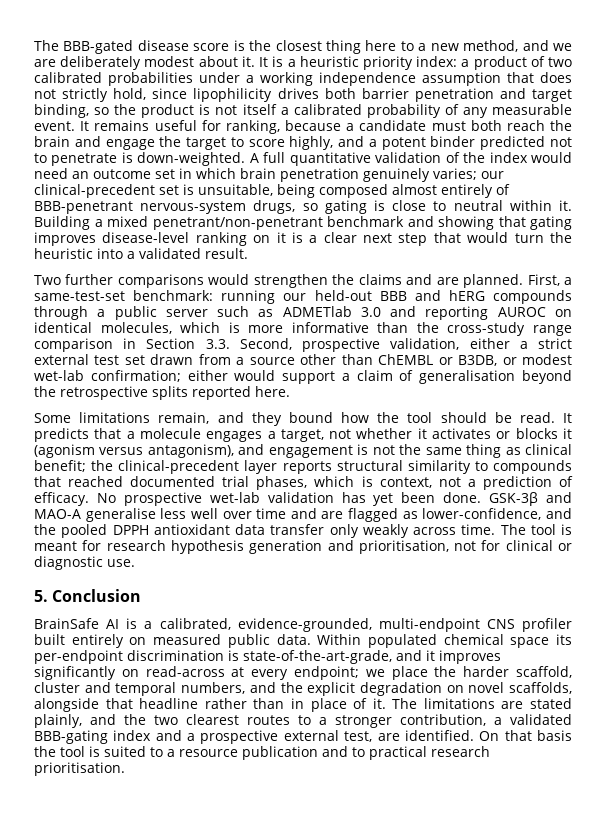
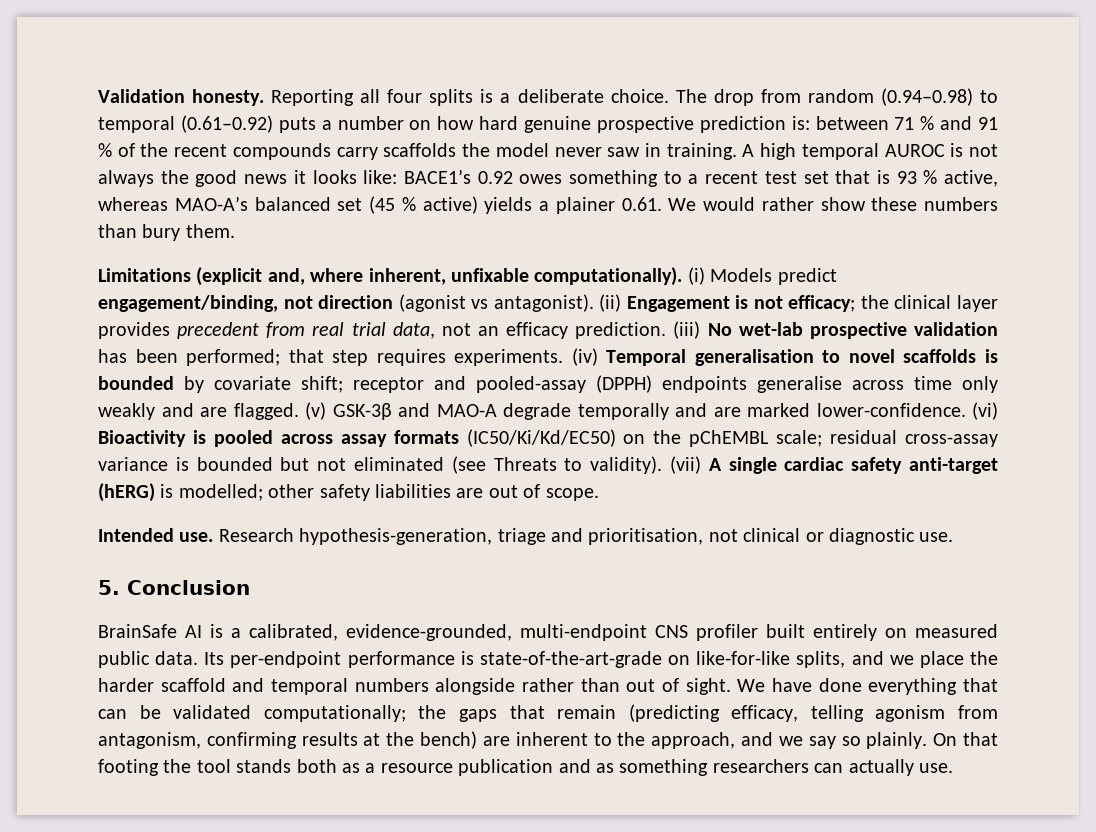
[34,40,573,54] [34,56,573,70] [34,72,572,86] [34,88,573,102] [34,104,572,118] [34,120,573,134] [34,136,572,150] [34,152,572,166] [34,168,504,182] [34,184,510,198] [34,200,572,214] [34,216,572,230] [34,232,572,246] [34,248,248,259] [34,274,572,288] [34,290,572,304] [34,306,572,320] [34,322,572,336] [34,338,572,352] [34,354,572,366] [34,370,572,384] [34,386,290,400] [34,412,573,426] [34,428,573,442] [34,444,572,458] [34,460,572,474] [34,476,573,490] [34,492,572,506] [34,508,572,522] [34,524,572,538] [34,540,323,554] The BBB-gated disease score is the closest thing here to a new method, and we are deliberately modest about it. It is a heuristic priority index: a product of two calibrated probabilities under a working independence assumption that does not strictly hold, since lipophilicity drives both barrier penetration and target binding, so the product is not itself a calibrated probability of any measurable event. It remains useful for ranking, because a candidate must both reach the brain and engage the target to score highly, and a potent binder predicted not to penetrate is down-weighted. A full quantitative validation of the index would need an outcome set in which brain penetration genuinely varies; our clinical-precedent set is unsuitable, being composed almost entirely of BBB-penetrant nervous-system drugs, so gating is close to neutral within it. Building a mixed penetrant/non-penetrant benchmark and showing that gating improves disease-level ranking on it is a clear next step that would turn the heuristic into a validated result. // Two further comparisons would strengthen the claims and are planned. First, a same-test-set benchmark: running our held-out BBB and hERG compounds through a public server such as ADMETlab 3.0 and reporting AUROC on identical molecules, which is more informative than the cross-study range comparison in Section 3.3. Second, prospective validation, either a strict external test set drawn from a source other than ChEMBL or B3DB, or modest wet-lab confirmation; either would support a claim of generalisation beyond the retrospective splits reported here. // Some limitations remain, and they bound how the tool should be read. It predicts that a molecule engages a target, not whether it activates or blocks it (agonism versus antagonism), and engagement is not the same thing as clinical benefit; the clinical-precedent layer reports structural similarity to compounds that reached documented trial phases, which is context, not a prediction of efficacy. No prospective wet-lab validation has yet been done. GSK-3β and MAO-A generalise less well over time and are flagged as lower-confidence, and the pooled DPPH antioxidant data transfer only weakly across time. The tool is meant for research hypothesis generation -> [98,88,999,106] [98,115,998,133] [98,143,998,160] [98,169,999,187] [98,196,998,214] [98,224,235,241] [98,267,837,286] [98,294,999,312] [98,321,998,339] [98,348,999,366] [98,375,998,393] [98,402,998,420] [98,429,998,447] [98,456,998,474] [98,483,599,502] [98,528,546,545] Validation honesty. Reporting all four splits is a deliberate choice. The drop from random (0.94–0.98) to temporal (0.61–0.92) puts a number on how hard genuine prospective prediction is: between 71 % and 91 % of the recent compounds carry scaffolds the model never saw in training. A high temporal AUROC is not always the good news it looks like: BACE1’s 0.92 owes something to a recent test set that is 93 % active, whereas MAO-A’s balanced set (45 % active) yields a plainer 0.61. We would rather show these numbers than bury them. // Limitations (explicit and, where inherent, unfixable computationally). (i) Models predict engagement/binding, not direction (agonist vs antagonist). (ii) Engagement is not efficacy; the clinical layer provides precedent from real trial data, not an efficacy prediction. (iii) No wet-lab prospective validation has been performed; that step requires experiments. (iv) Temporal generalisation to novel scaffolds is bounded by covariate shift; receptor and pooled-assay (DPPH) endpoints generalise across time only weakly and are flagged. (v) GSK-3β and MAO-A degrade temporally and are marked lower-confidence. (vi) Bioactivity is pooled across assay formats (IC50/Ki/Kd/EC50) on the pChEMBL scale; residual cross-assay variance is bounded but not eliminated (see Threats to validity). (vii) A single cardiac safety anti-target (hERG) is modelled; other safety liabilities are out of scope. // Intended use. Research hypothesis-generation, triage
[481,540,501,551] for -> (738, 535) none
[317,634,572,648] [34,650,501,664] [34,666,572,680] [34,682,572,696] [34,698,572,712] [34,714,572,728] [34,730,474,744] Within populated chemical space its per-endpoint discrimination is state-of-the-art-grade, and it improves significantly on read-across at every endpoint; we place the harder scaffold, cluster and temporal numbers, and the explicit degradation on novel scaffolds, alongside that headline rather than in place of it. The limitations are stated plainly, and the two clearest routes to a stronger contribution, a validated BBB-gating index and a prospective external test, are identified. -> [204,651,999,668] [98,678,998,695] [98,704,999,722] [98,731,928,749] Its per-endpoint performance is state-of-the-art-grade on like-for-like splits, and we place the harder scaffold and temporal numbers alongside rather than out of sight. We have done everything that can be validated computationally; the gaps that remain (predicting efficacy, telling agonism from antagonism, confirming results at the bench) are inherent to the approach, and we say so plainly.
[537,730,573,741] [34,746,163,757] basis the tool is suited to -> [98,759,360,776] footing the tool stands both as
[352,746,490,760] [34,762,125,776] to practical research prioritisation. -> [595,759,953,776] as something researchers can actually use.

